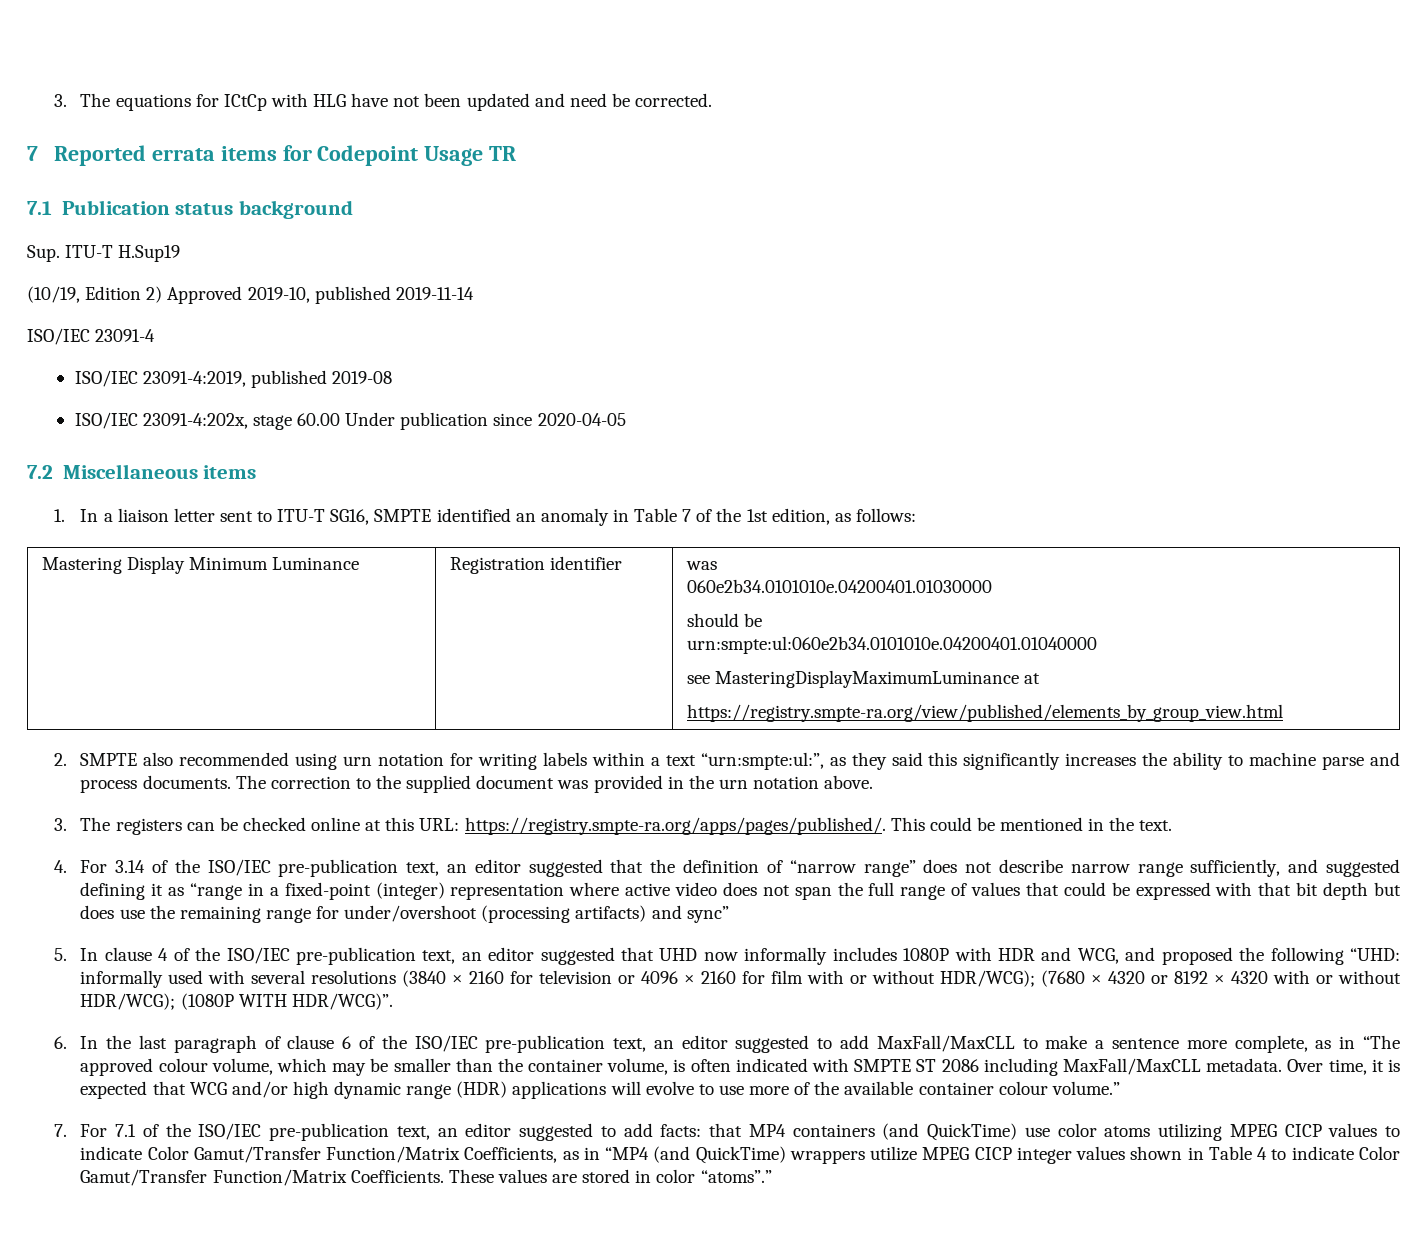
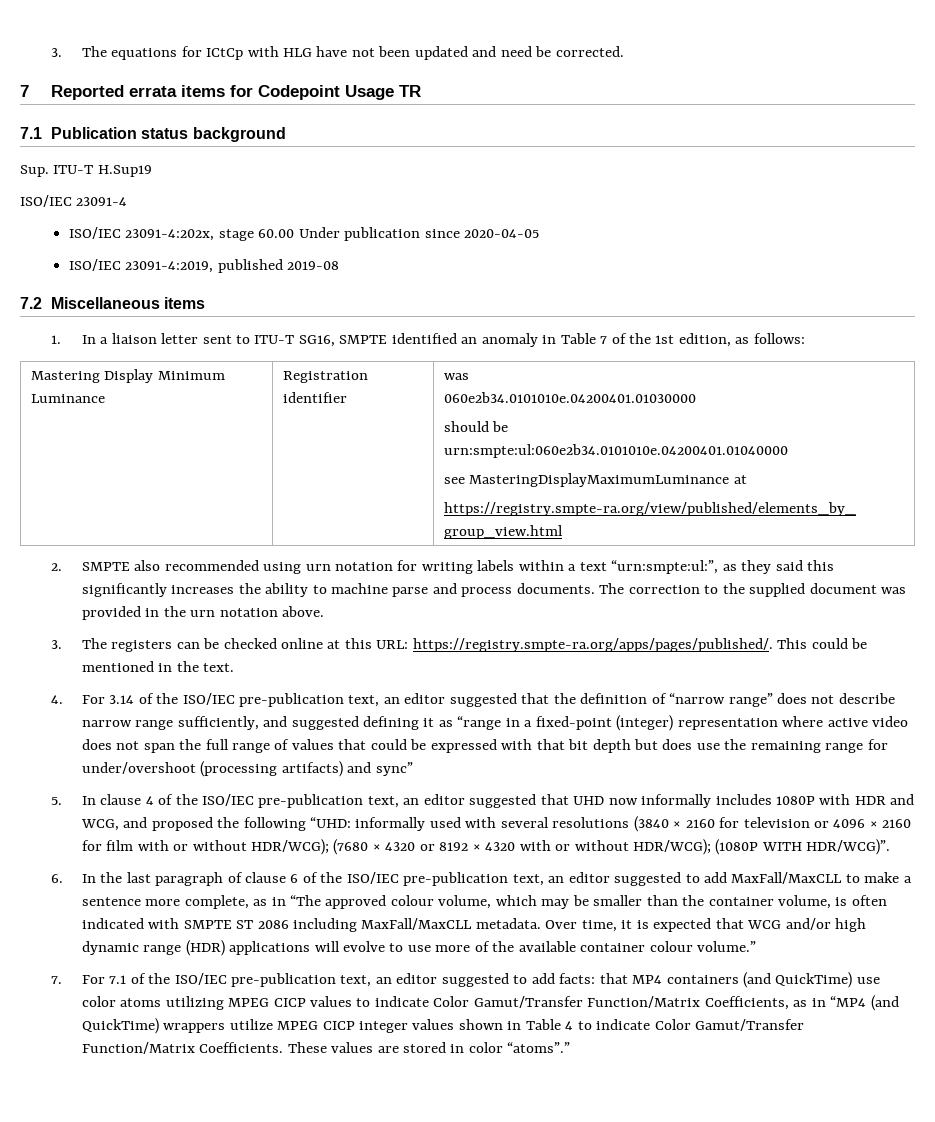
[27,286,474,304] [27,328,156,345] [74,370,392,388] (10/19, Edition 2) Approved 2019-10, published 2019-11-14 // ISO/IEC 23091-4 // ISO/IEC 23091-4:2019, published 2019-08 -> [20,195,128,207] ISO/IEC 23091-4
(626, 419) none -> [69,259,340,273] // ISO/IEC 23091-4:2019, published 2019-08

